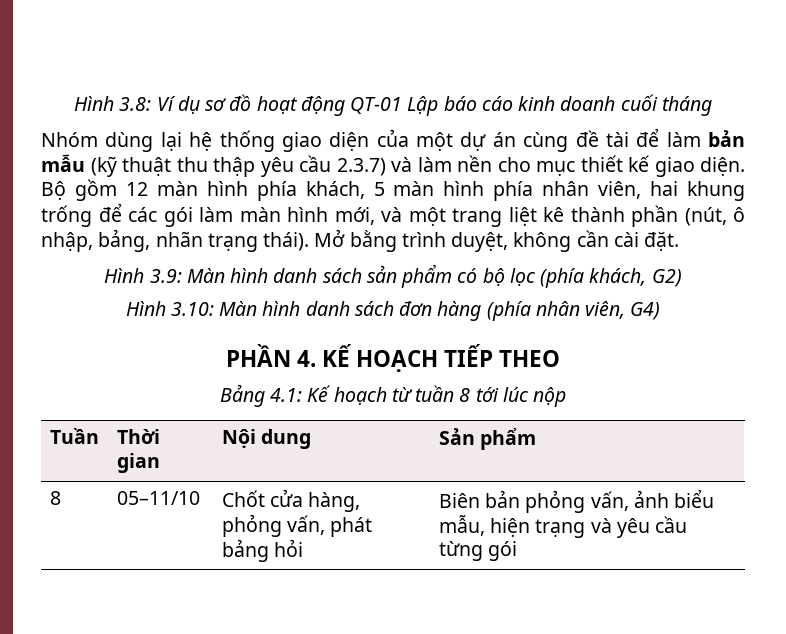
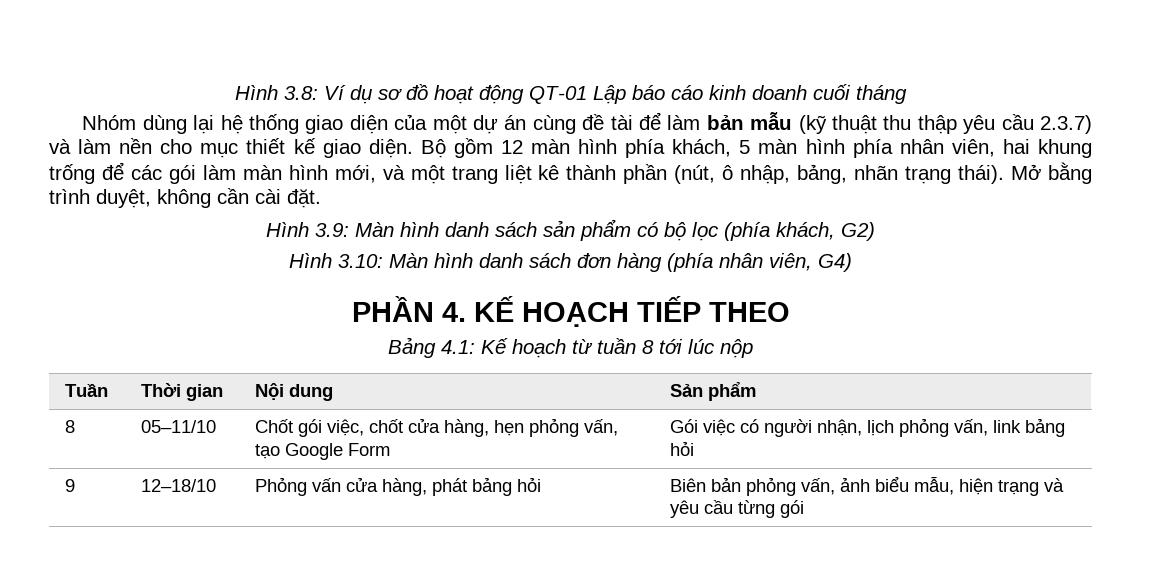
[270,489,361,512] [221,514,326,537] cửa hàng, phỏng vấn, -> [298,418,619,437] [255,443,391,460] [670,418,1066,437] [670,441,695,456] [65,479,76,492] [141,479,217,492] [255,477,428,496] gói việc, chốt cửa hàng, hẹn phỏng vấn, tạo Google Form | Gói việc có người nhận, lịch phỏng vấn, link bảng hỏi // 9 | 12–18/10 | Phỏng vấn cửa hàng,

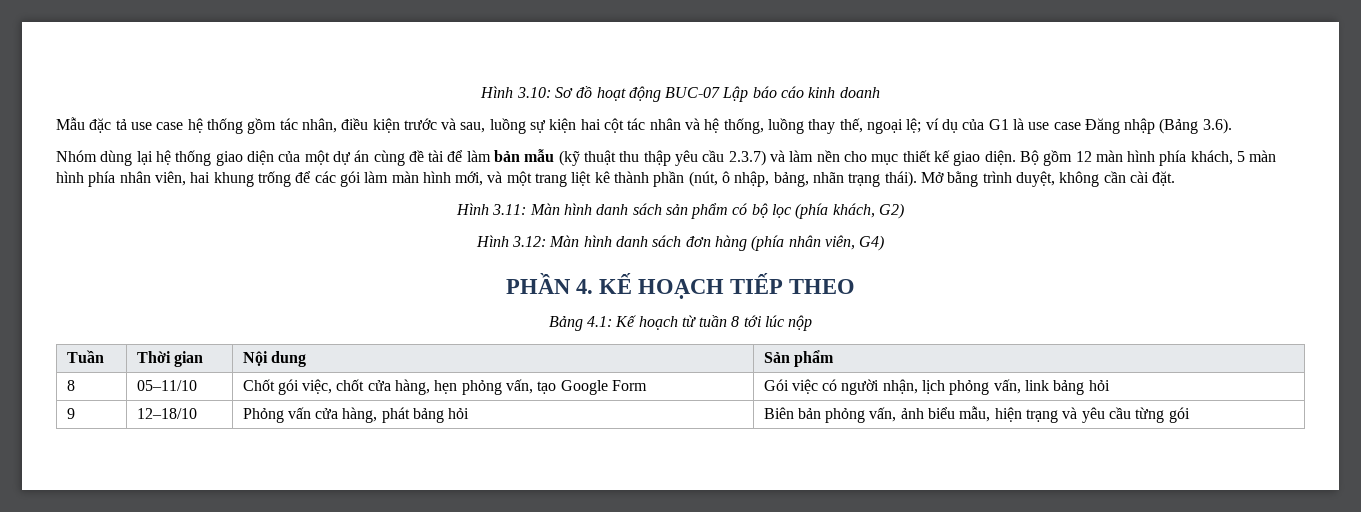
[235,85,402,104] Hình 3.8: Ví dụ sơ -> [480,86,573,98] Hình 3.10: Sơ
[529,86,587,104] QT-01 -> [665,87,721,98] BUC-07
[813,84,907,104] cuối tháng -> [56,117,1232,134] // Mẫu đặc tả use case hệ thống gồm tác nhân, điều kiện trước và sau, luồng sự kiện hai cột tác nhân và hệ thống, luồng thay thế, ngoại lệ; ví dụ của G1 là use case Đăng nhập (Bảng 3.6).
[315,223,349,237] 3.9: -> [492,204,527,215] 3.11:
[338,254,383,268] 3.10: -> [512,236,547,247] 3.12:

